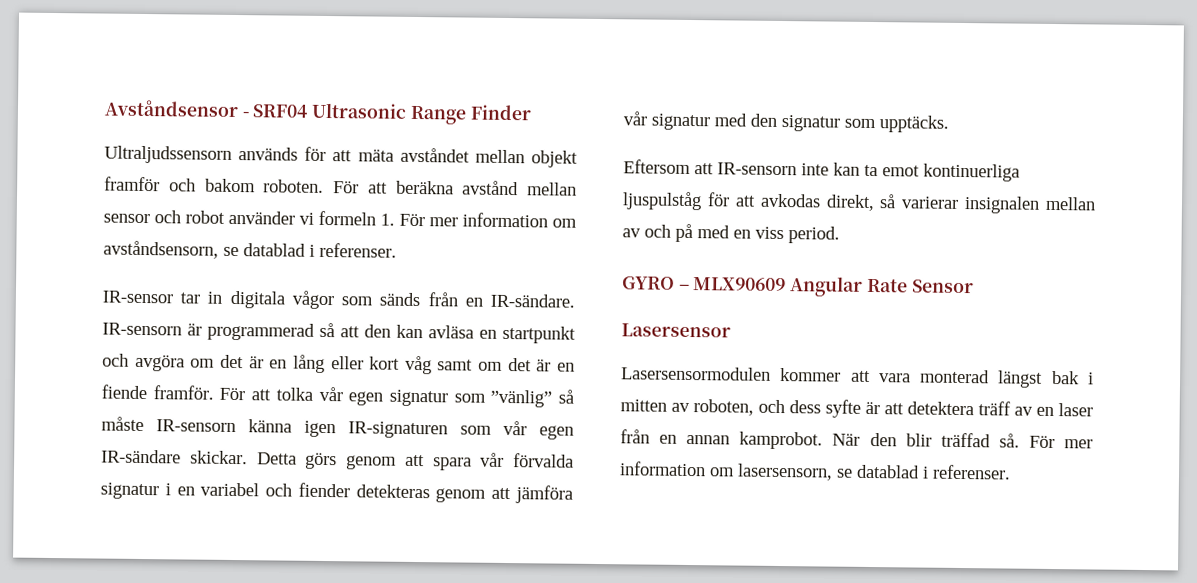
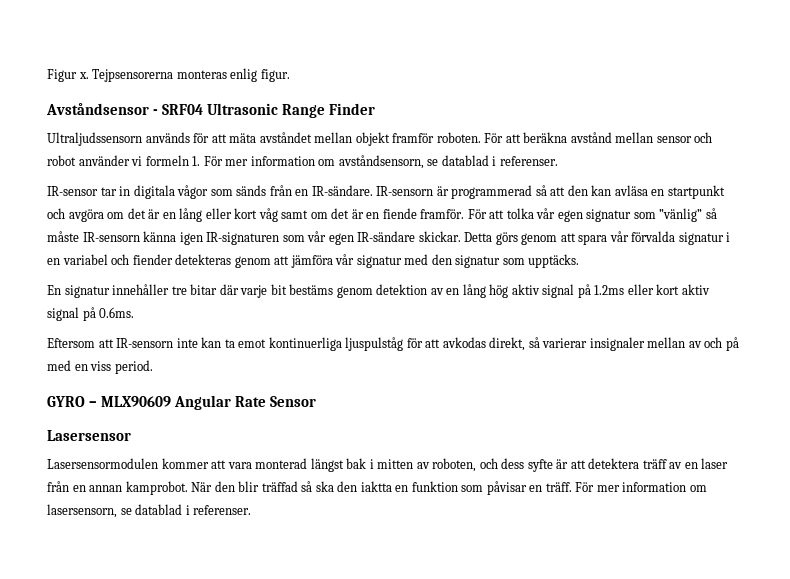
(104, 108) none -> [47,68,290,82] Figur x. Tejpsensorerna monteras enlig figur. //
[168,178,256,193] och bakom -> (435, 138) none
(949, 124) none -> [47,284,710,298] [47,307,135,321] // En signatur innehåller tre bitar där varje bit bestäms genom detektion av en lång hög aktiv signal på 1.2ms eller kort aktiv signal på 0.6ms.
[964,196,1041,214] insignalen -> [589,337,645,351] insignaler
[998,433,1020,448] så. -> [301,481,572,495] så ska den iaktta en funktion som påvisar en träff.

